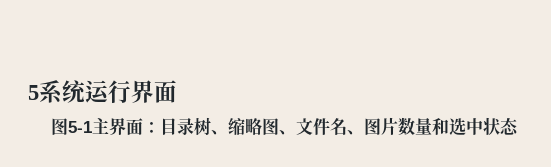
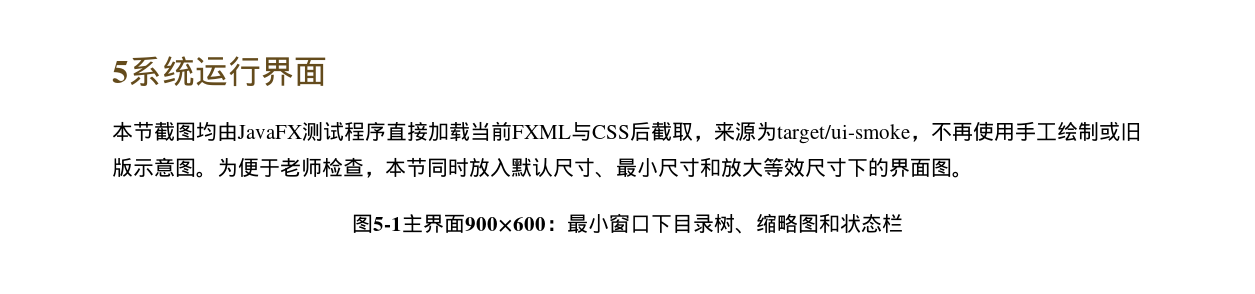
[51,117,520,136] 图5-1主界面：目录树、缩略图、文件名、图片数量和选中状态 -> [112,121,1141,144] [112,157,973,178] [352,213,903,234] 本节截图均由JavaFX测试程序直接加载当前FXML与CSS后截取，来源为target/ui-smoke，不再使用手工绘制或旧版示意图。为便于老师检查，本节同时放入默认尺寸、最小尺寸和放大等效尺寸下的界面图。 // 图5-1主界面900×600：最小窗口下目录树、缩略图和状态栏

